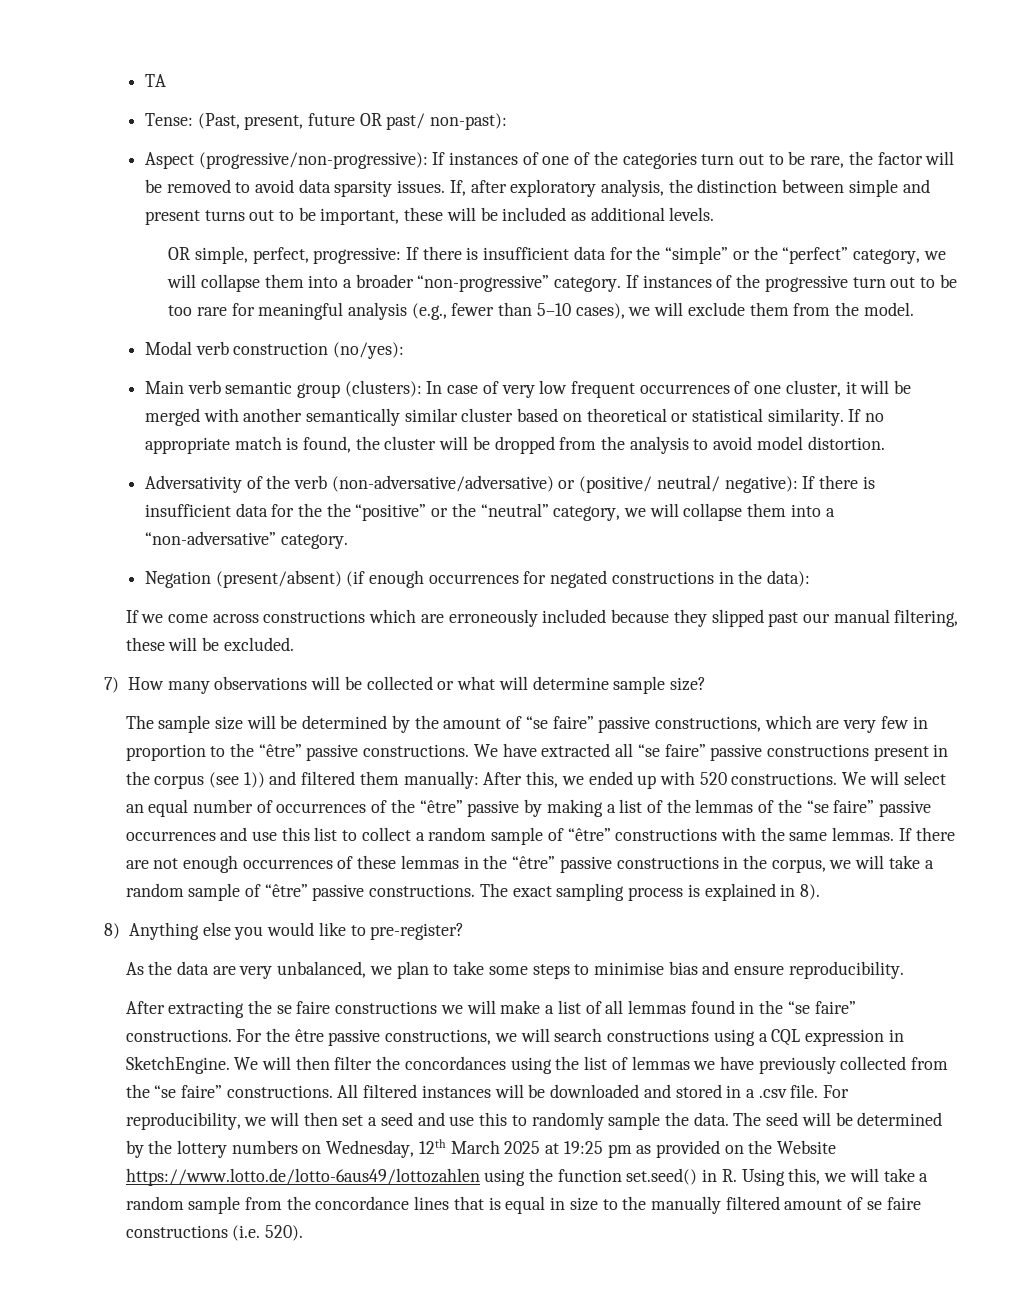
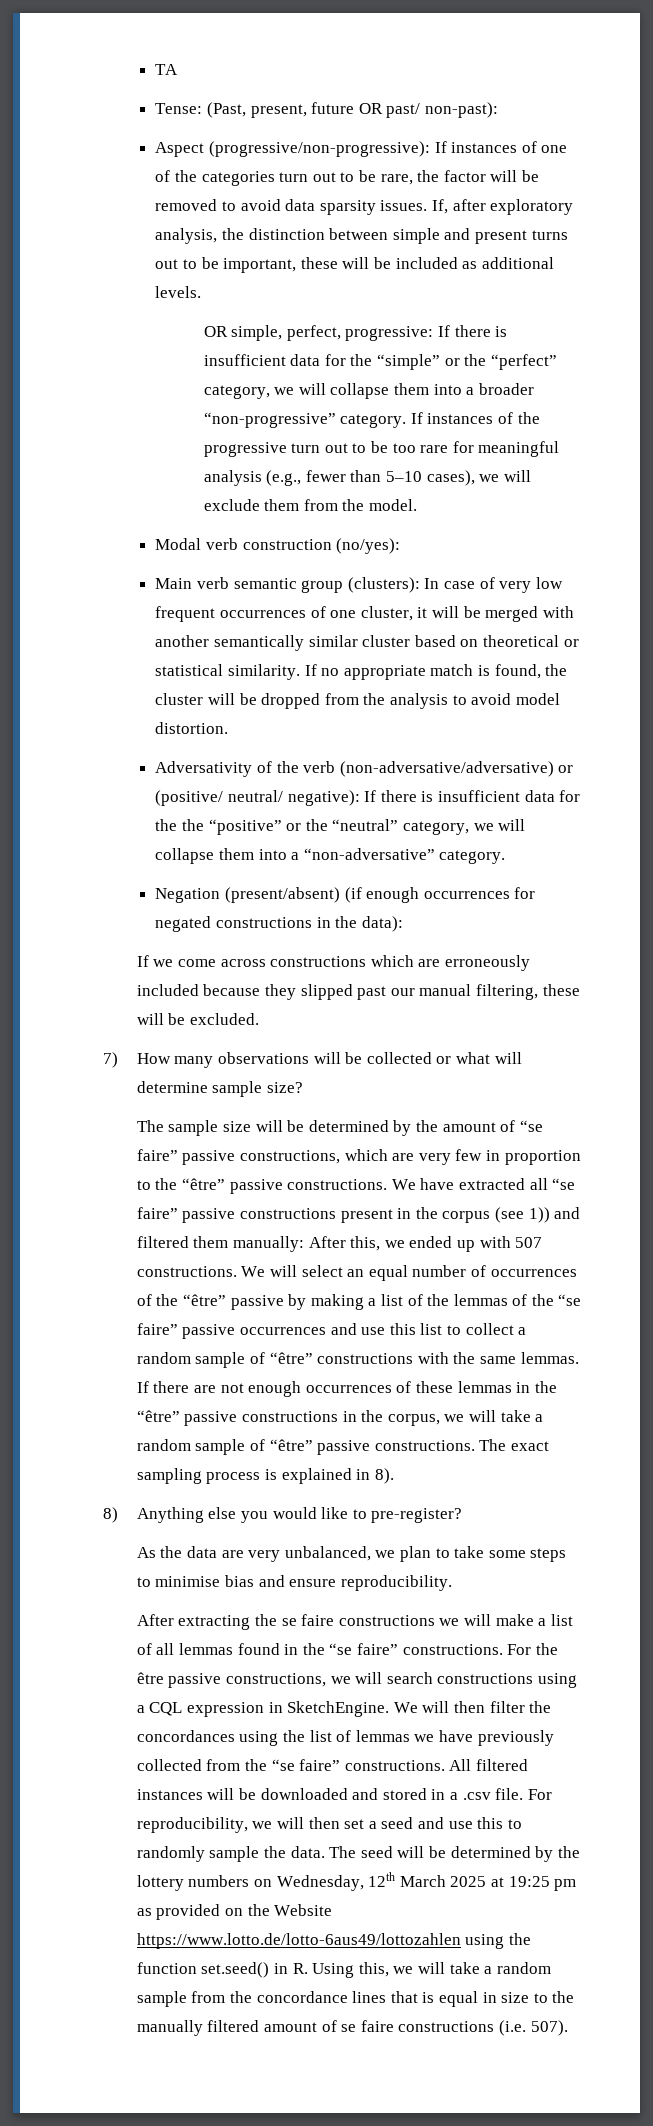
[699,772,727,785] 520 -> [515,1237,543,1248] 507
[264,1225,303,1241] 520). -> [530,2020,568,2036] 507).

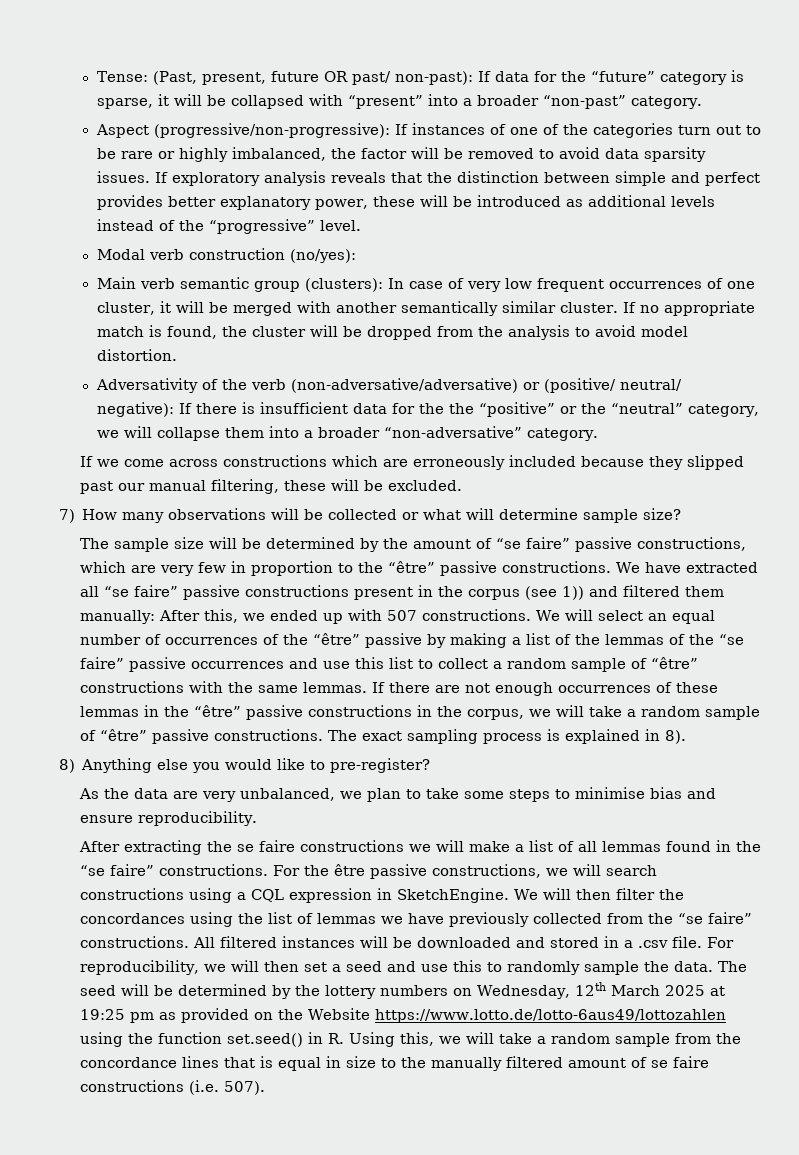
[155,64,179,75] TA // -> (96, 76) none
(499, 110) none -> [477,70,744,85] [96,94,702,109] If data for the “future” category is sparse, it will be collapsed with “present” into a broader “non-past” category.
[380,174,413,185] rare, -> [120,147,326,162] rare or highly imbalanced,
[432,199,574,215] [155,228,218,244] If, after exploratory analysis, -> [154,171,422,186] If exploratory analysis reveals that
[475,230,568,244] [155,257,458,273] present turns out to be important, these will be included -> [704,172,760,186] [96,195,561,210] perfect provides better explanatory power, these will be introduced
[155,286,202,298] [203,325,508,341] [203,354,557,370] [203,383,534,399] [203,412,540,428] [203,441,560,457] [203,470,531,486] [203,499,417,511] levels. // OR simple, perfect, progressive: If there is insufficient data for the “simple” or the “perfect” category, we will collapse them into a broader “non-progressive” category. If instances of the progressive turn out to be too rare for meaningful analysis (e.g., fewer than 5–10 cases), we will exclude them from the model. -> [670,196,715,207] [96,219,361,234] levels instead of the “progressive” level.
[362,635,579,647] [155,664,301,680] cluster based on theoretical or statistical similarity. -> [559,302,618,313] cluster.
(300, 856) none -> [317,427,380,438] broader
[155,887,536,903] [155,916,403,932] // Negation (present/absent) (if enough occurrences for negated constructions in the data): -> (598, 434) none

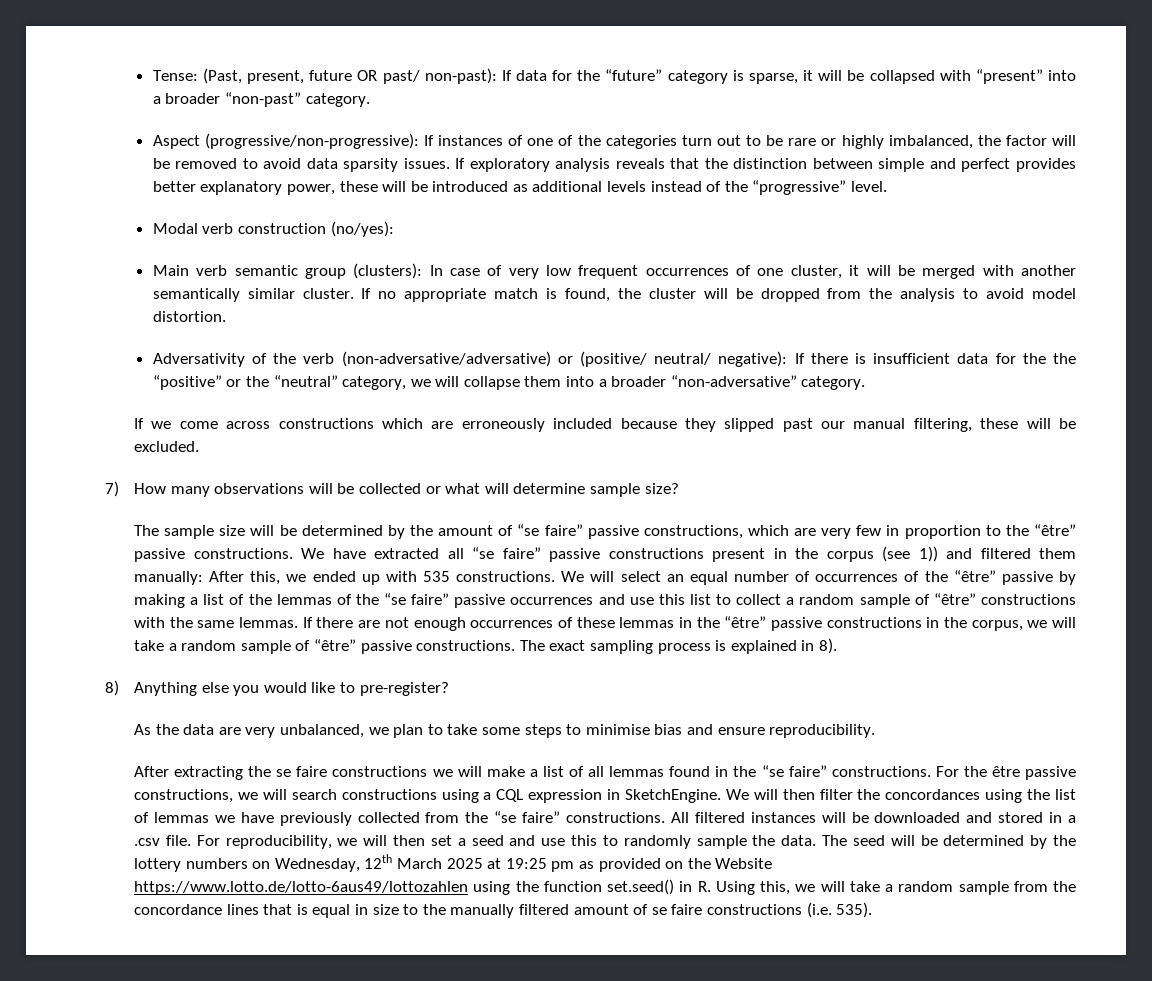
[387,610,418,621] 507 -> [423,571,451,582] 535
[224,1081,266,1095] 507). -> [836,902,873,918] 535).

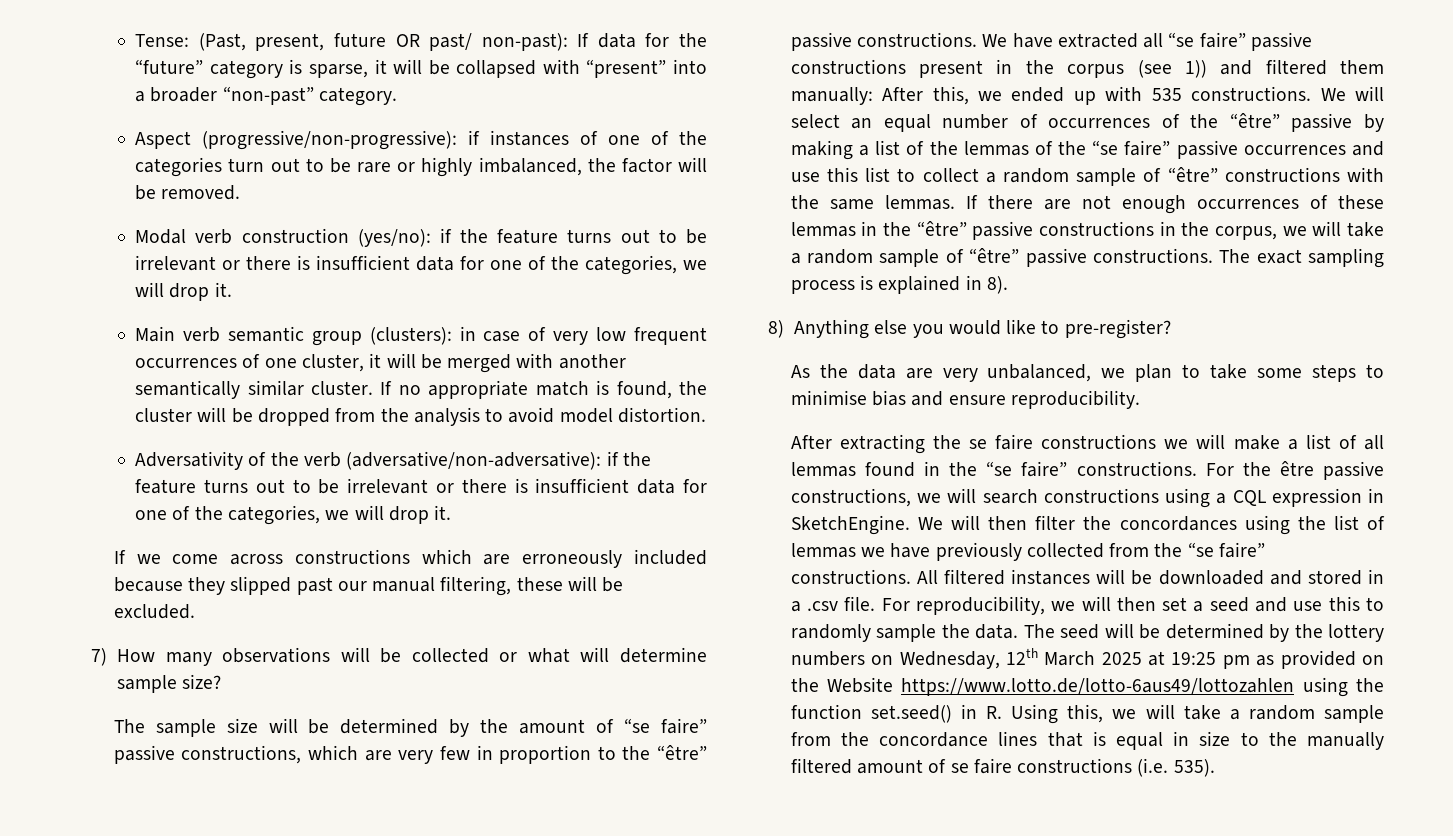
[424,135,435,146] If -> [468,130,481,145] if
[175,158,1076,172] [152,180,888,195] [152,221,394,237] removed to avoid data sparsity issues. If exploratory analysis reveals that the distinction between simple and perfect provides better explanatory power, these will be introduced as additional levels instead of the “progressive” level. // Modal verb construction (no/yes): -> [161,185,241,200] [135,228,708,247] [135,255,708,275] [135,282,232,301] removed. // Modal verb construction (yes/no): if the feature turns out to be irrelevant or there is insufficient data for one of the categories, we will drop it.
[429,265,443,276] In -> [459,326,476,341] in
[341,351,1077,367] [152,375,866,390] (non-adversative/adversative) or (positive/ neutral/ negative): If there is insufficient data for the the “positive” or the “neutral” category, we will collapse them into a broader “non-adversative” category. -> [346,451,651,470] [135,478,708,494] [135,505,452,525] (adversative/non-adversative): if the feature turns out to be irrelevant or there is insufficient data for one of the categories, we will drop it.

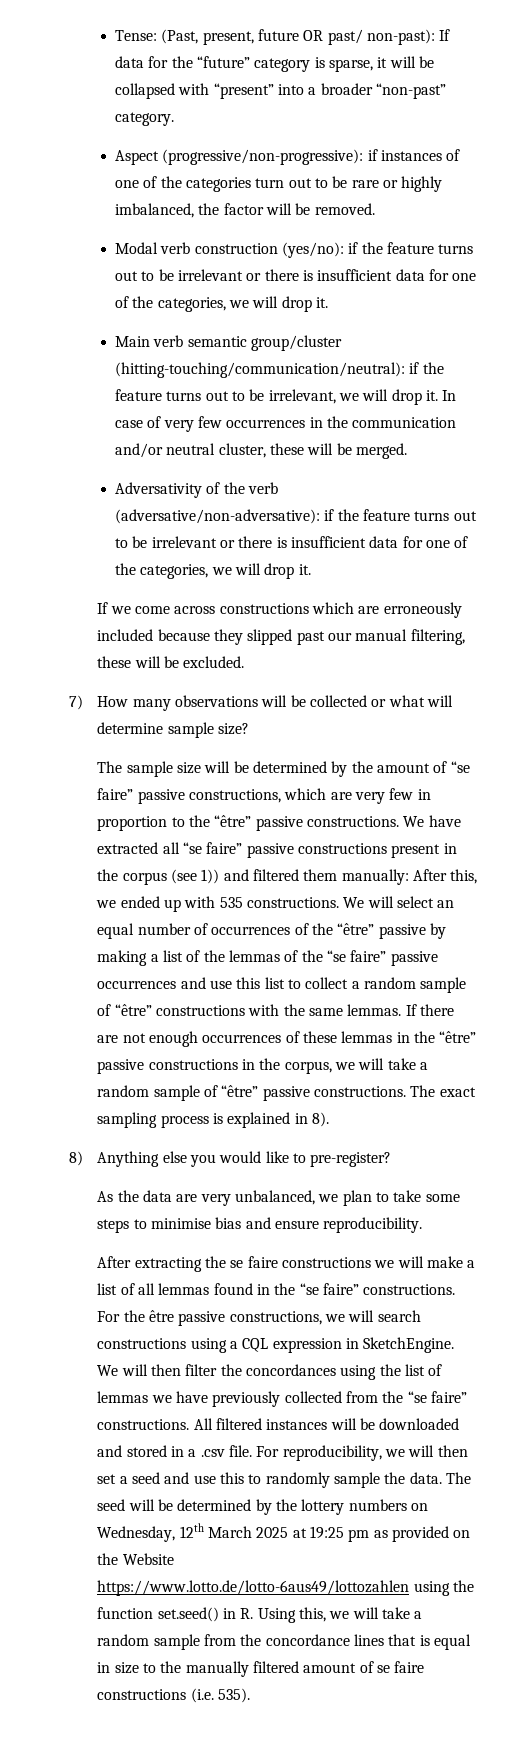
[311,326,707,346] [135,353,626,373] [135,380,708,399] [135,407,706,426] group (clusters): in case of very low frequent occurrences of one cluster, it will be merged with another semantically similar cluster. If no appropriate match is found, the cluster will be dropped from the analysis to avoid model distortion. -> [251,335,343,351] [115,362,444,378] [115,389,457,405] [115,416,457,432] [115,443,407,459] group/cluster (hitting-touching/communication/neutral): if the feature turns out to be irrelevant, we will drop it. In case of very few occurrences in the communication and/or neutral cluster, these will be merged.

